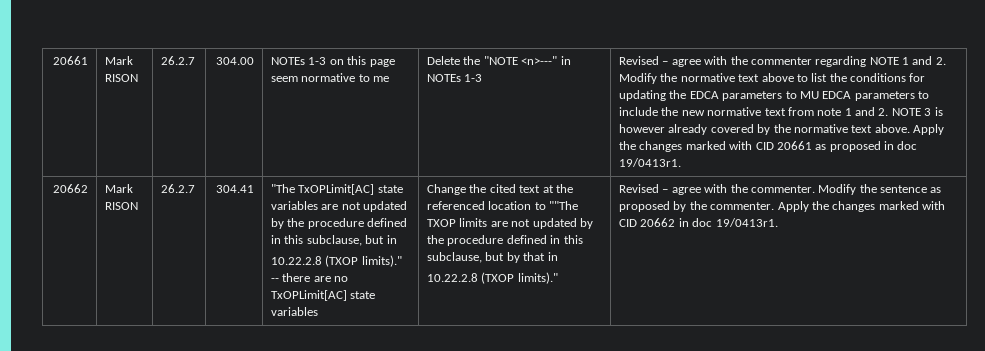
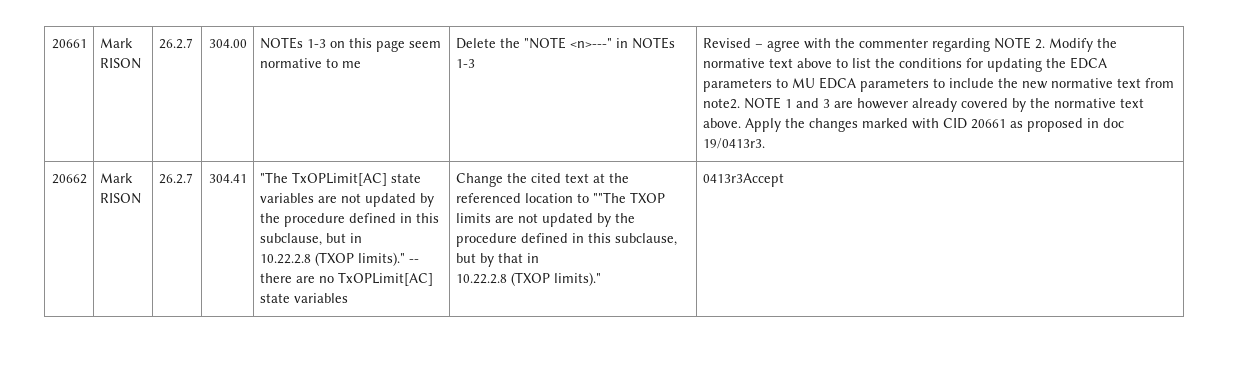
[902,56,933,65] 1 and -> (1031, 43) none
[817,107,943,116] note 1 and 2. NOTE 3 is -> [702,97,853,109] note2. NOTE 1 and 3 are
[619,158,682,167] 19/0413r1. -> [702,138,765,149] 19/0413r3.
[619,184,942,195] [619,201,946,212] [619,218,778,227] Revised – agree with the commenter. Modify the sentence as proposed by the commenter. Apply the changes marked with CID 20662 in doc 19/0413r1. -> [702,173,784,187] 0413r3Accept

